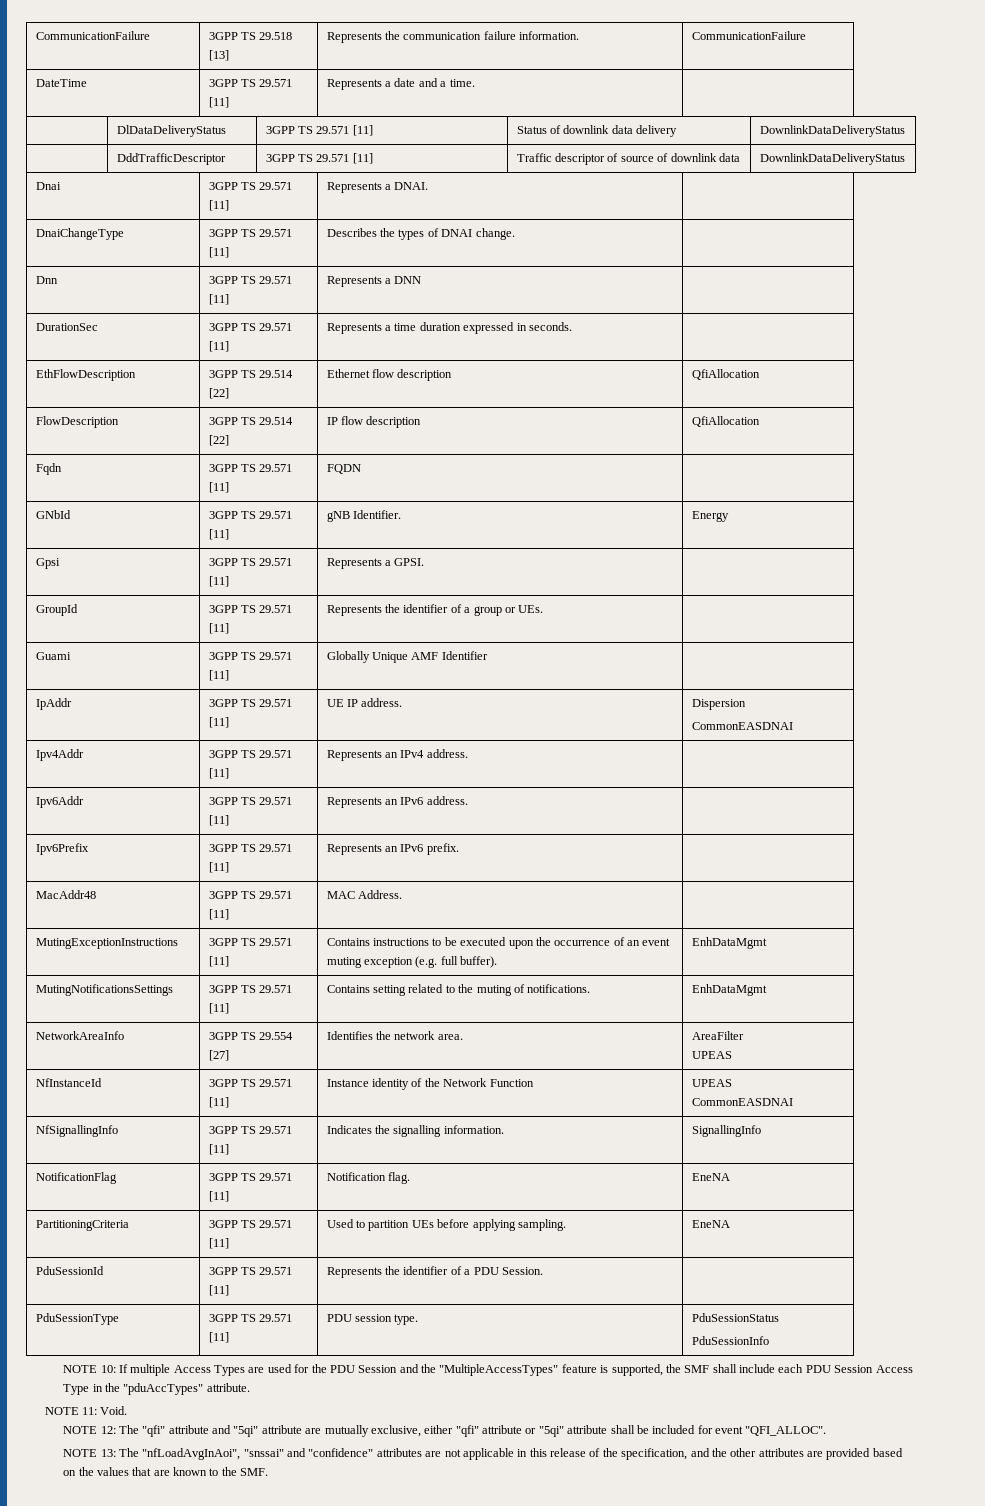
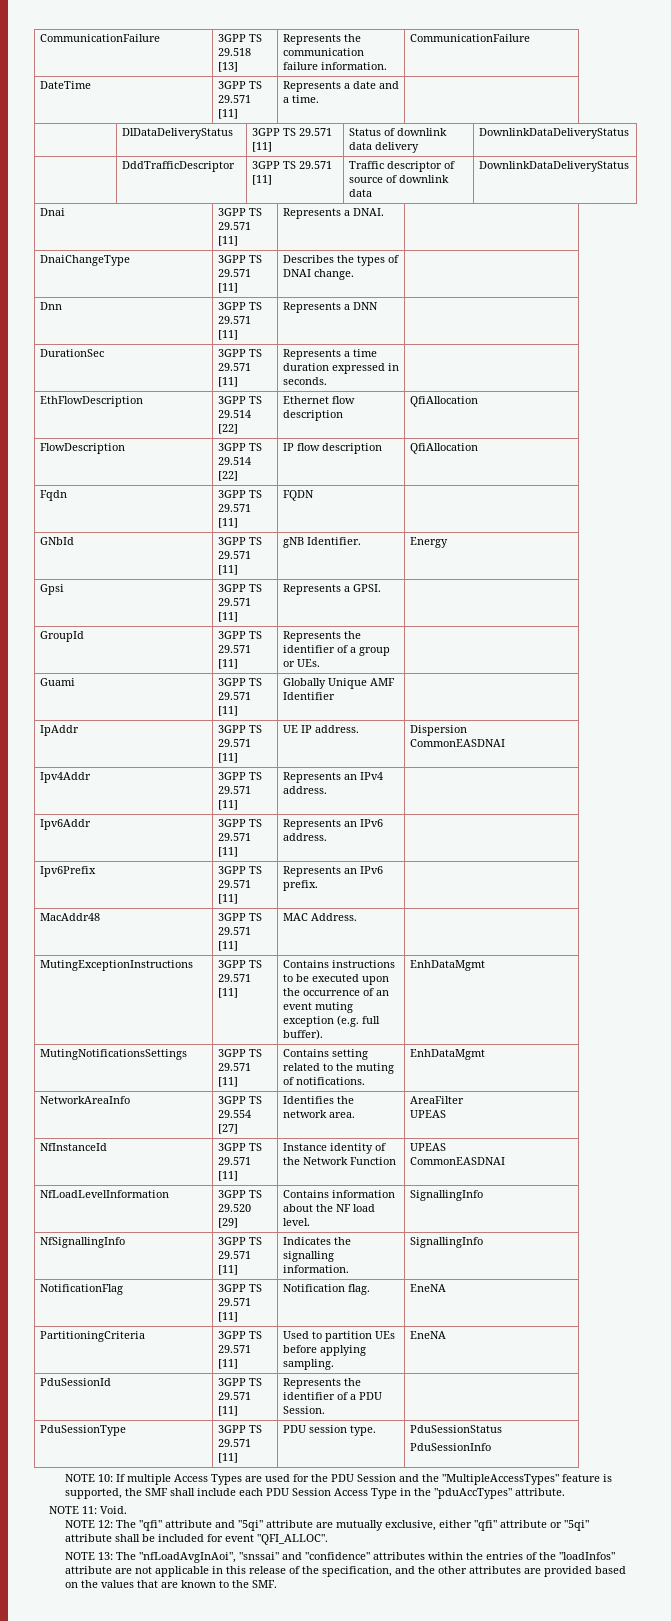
(793, 1102) none -> [39,1190,169,1198] [217,1190,262,1198] [217,1204,251,1212] [217,1218,238,1228] [282,1190,395,1198] [282,1204,375,1212] [282,1218,310,1226] [409,1190,483,1201] // NfLoadLevelInformation | 3GPP TS 29.520 [29] | Contains information about the NF load level. | SignallingInfo
(422, 1452) none -> [427,1552,615,1560] [64,1566,112,1574] within the entries of the "loadInfos" attribute

